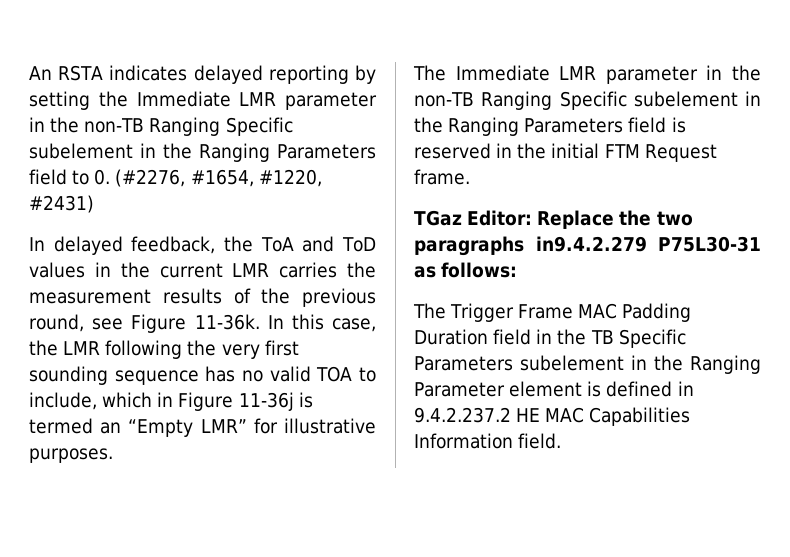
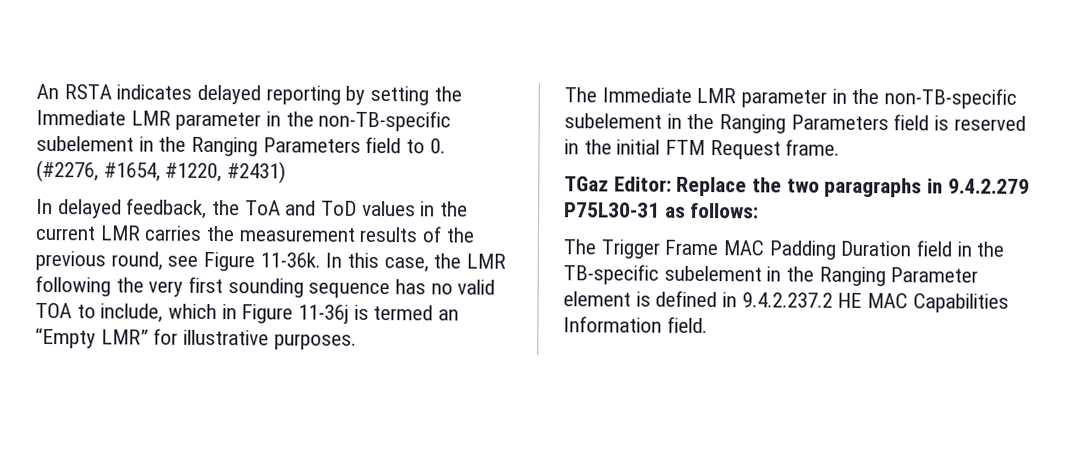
[84,117,293,136] non-TB Ranging Specific -> [318,110,452,132] non-TB-specific
[414,91,627,110] non-TB Ranging Specific -> [884,88,1018,109] non-TB-specific
[535,236,647,252] in9.4.2.279 -> [927,178,1030,195] in 9.4.2.279
[590,329,686,348] [414,356,513,371] TB Specific Parameters -> [563,264,659,285] TB-specific

